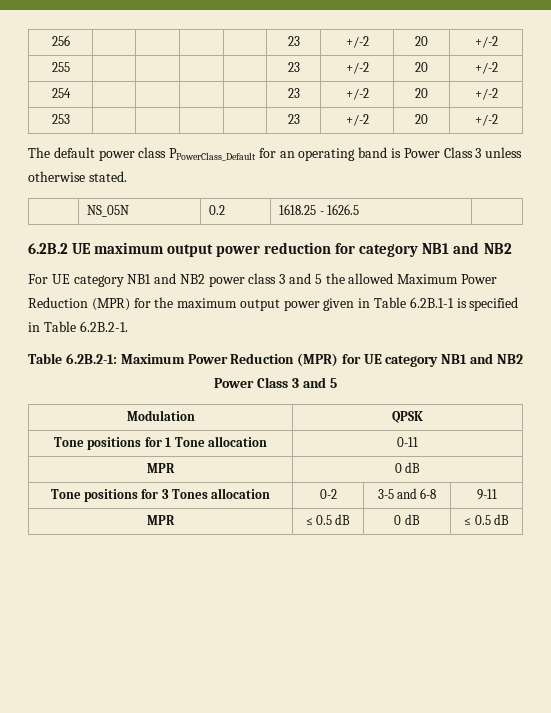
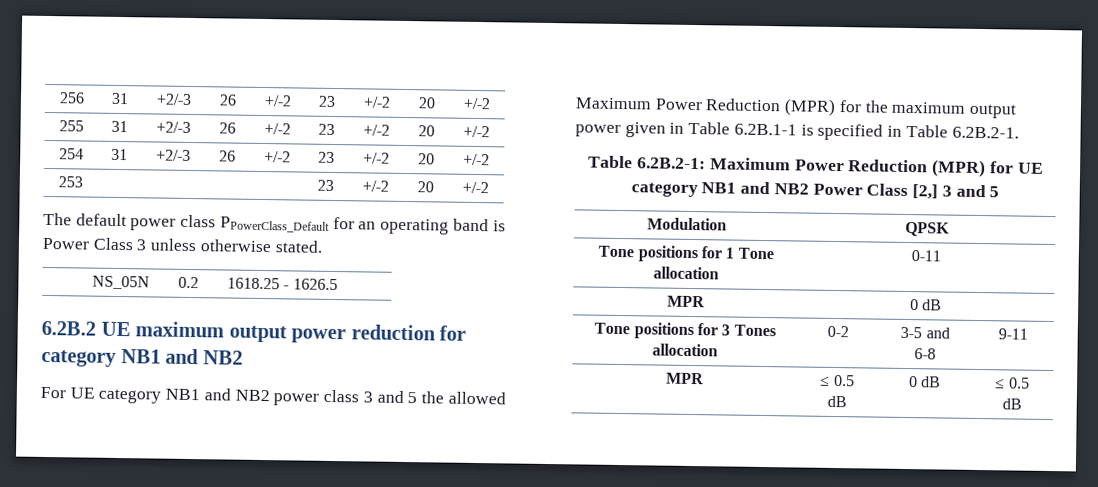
(70, 40) | | | -> [111,92,129,105] [156,93,192,105] [219,94,237,106] [263,95,292,107] 31 | +2/-3 | 26 | +/-2
(70, 67) | | | -> [111,120,128,133] [156,121,191,133] [219,122,236,134] [263,123,291,135] 31 | +2/-3 | 26 | +/-2
(71, 93) | | | -> [111,148,128,161] [156,149,191,161] [219,150,236,162] [263,151,291,163] 31 | +2/-3 | 26 | +/-2
(289, 382) none -> [912,184,939,200] [2,]

